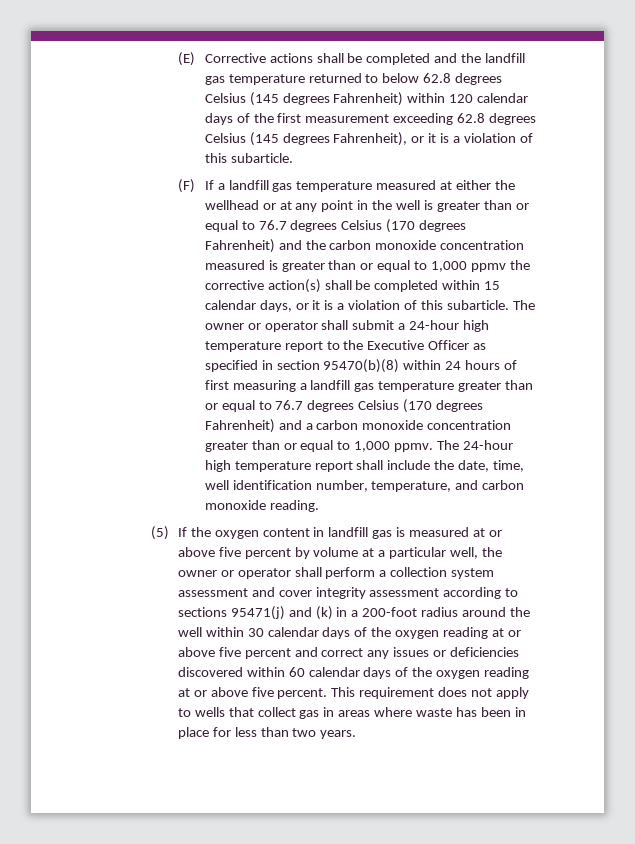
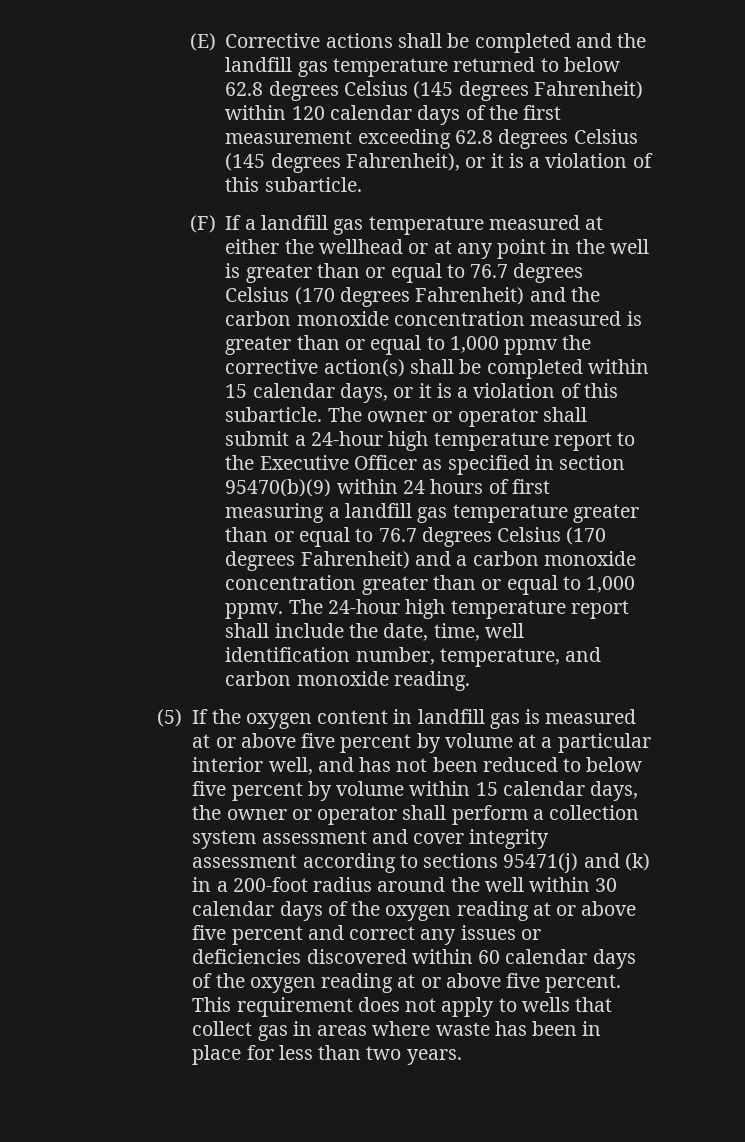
[323,359,400,373] 95470(b)(8) -> [225,479,332,497] 95470(b)(9)
[450,547,479,559] well, -> [192,757,643,775] [192,781,639,801] interior well, and has not been reduced to below five percent by volume within 15 calendar days,

